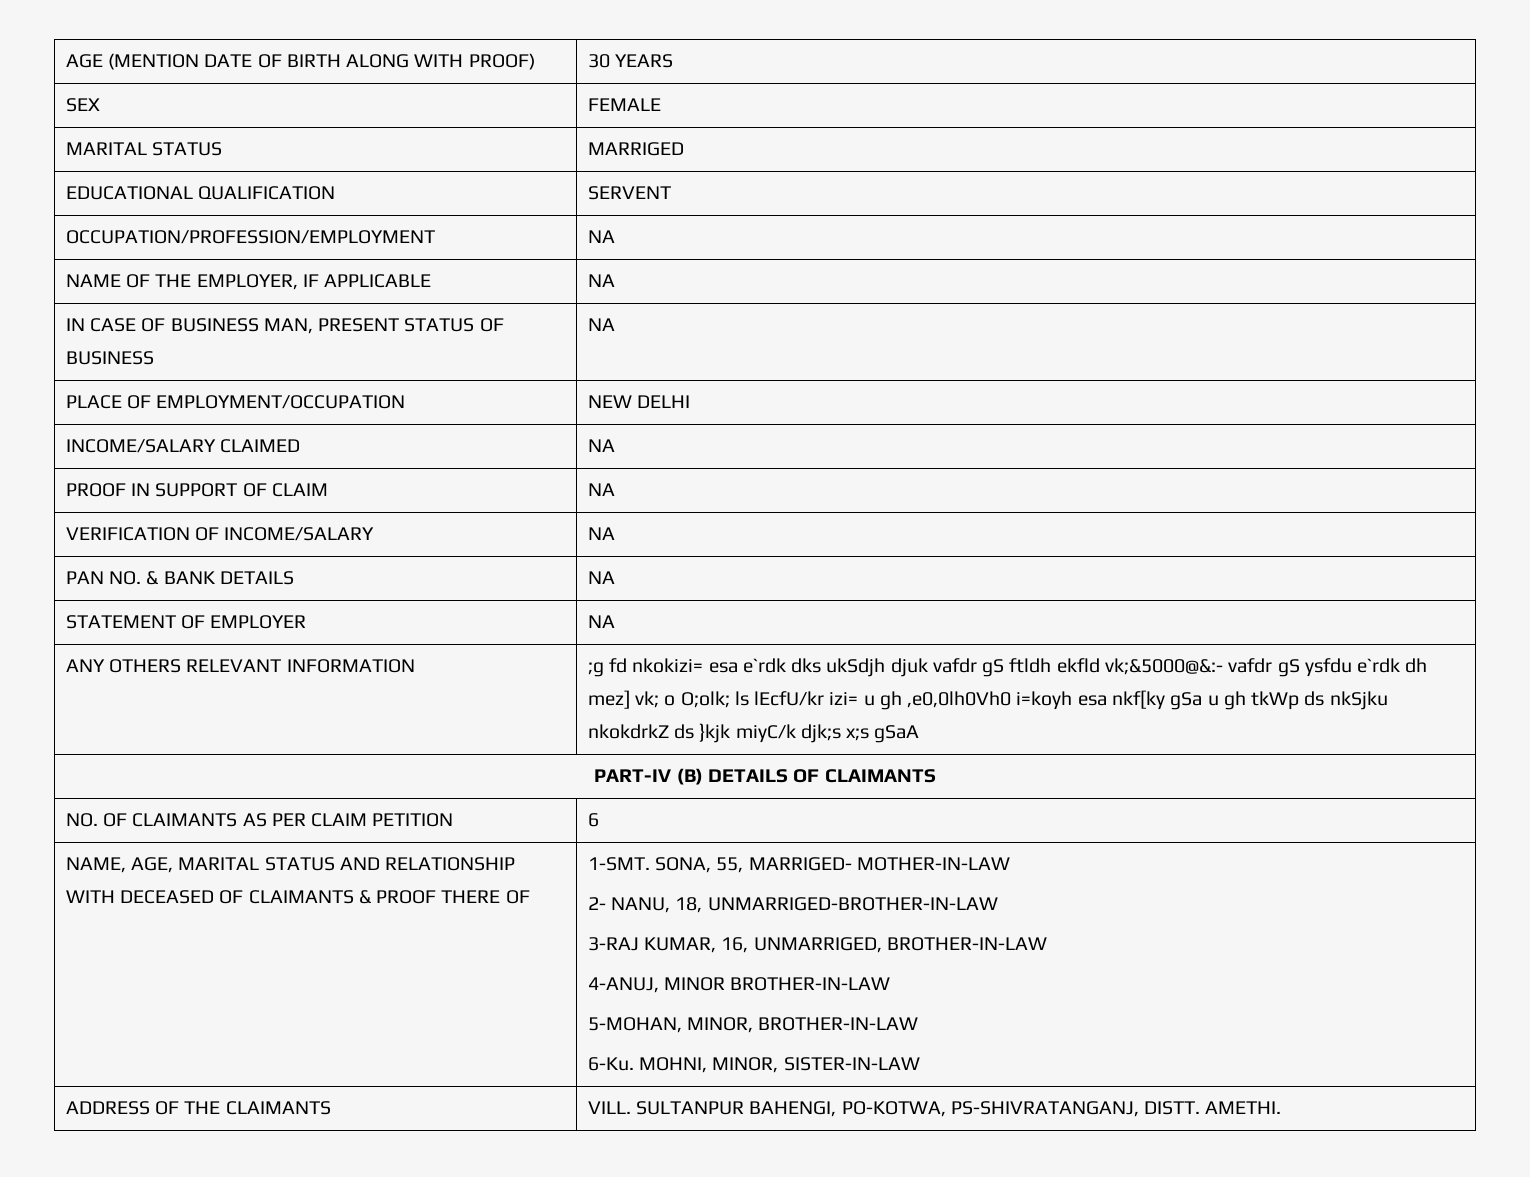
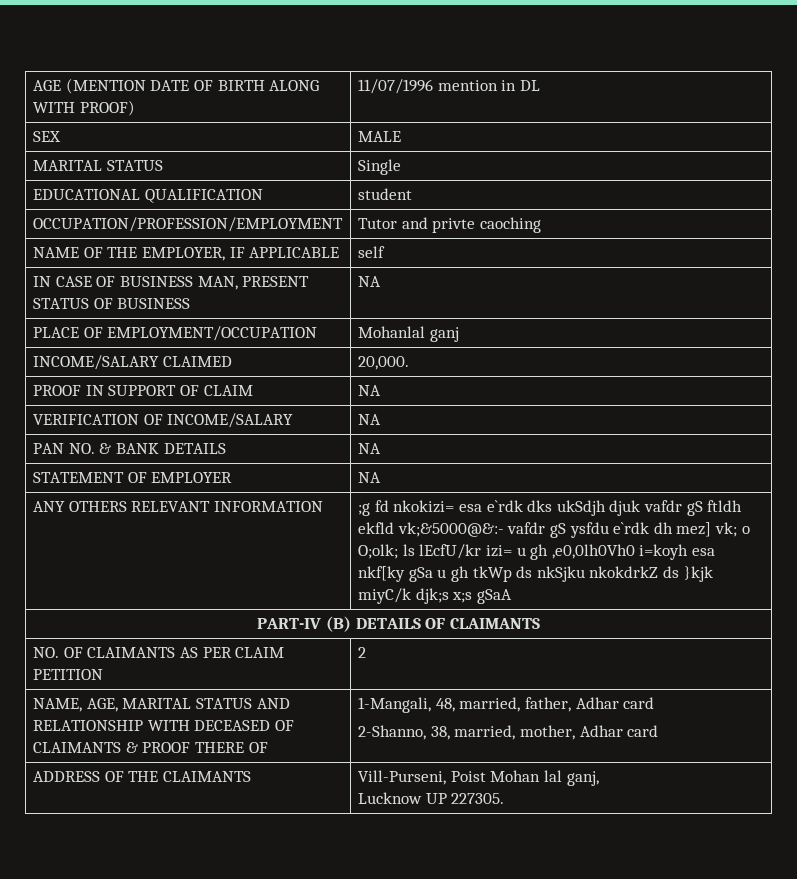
[587,54,674,68] 30 YEARS -> [358,79,540,94] 11/07/1996 mention in DL
[587,98,661,111] FEMALE -> [358,131,402,142] MALE
[587,142,684,156] MARRIGED -> [358,159,402,175] Single
[587,186,671,200] SERVENT -> [358,188,413,200] student
[587,230,615,243] NA -> [358,217,541,233] Tutor and privte caoching
[587,274,615,287] NA -> [358,246,386,258] self
[587,395,691,408] NEW DELHI -> [358,326,459,342] Mohanlal ganj
[587,439,615,452] NA -> [358,356,410,370] 20,000.
[587,813,599,827] 6 -> [358,647,367,658] 2
[587,857,1010,873] [587,897,998,913] [587,937,1047,953] [587,977,891,993] [587,1017,919,1033] [587,1057,920,1073] [65,1101,331,1115] [587,1101,1282,1117] 1-SMT. SONA, 55, MARRIGED- MOTHER-IN-LAW // 2- NANU, 18, UNMARRIGED-BROTHER-IN-LAW // 3-RAJ KUMAR, 16, UNMARRIGED, BROTHER-IN-LAW // 4-ANUJ, MINOR BROTHER-IN-LAW // 5-MOHAN, MINOR, BROTHER-IN-LAW // 6-Ku. MOHNI, MINOR, SISTER-IN-LAW // ADDRESS OF THE CLAIMANTS | VILL. SULTANPUR BAHENGI, PO-KOTWA, PS-SHIVRATANGANJ, DISTT. AMETHI. -> [358,697,655,713] [358,725,659,740] [33,771,251,782] [358,770,599,786] [358,792,505,804] 1-Mangali, 48, married, father, Adhar card // 2-Shanno, 38, married, mother, Adhar card // ADDRESS OF THE CLAIMANTS | Vill-Purseni, Poist Mohan lal ganj, // Lucknow UP 227305.

